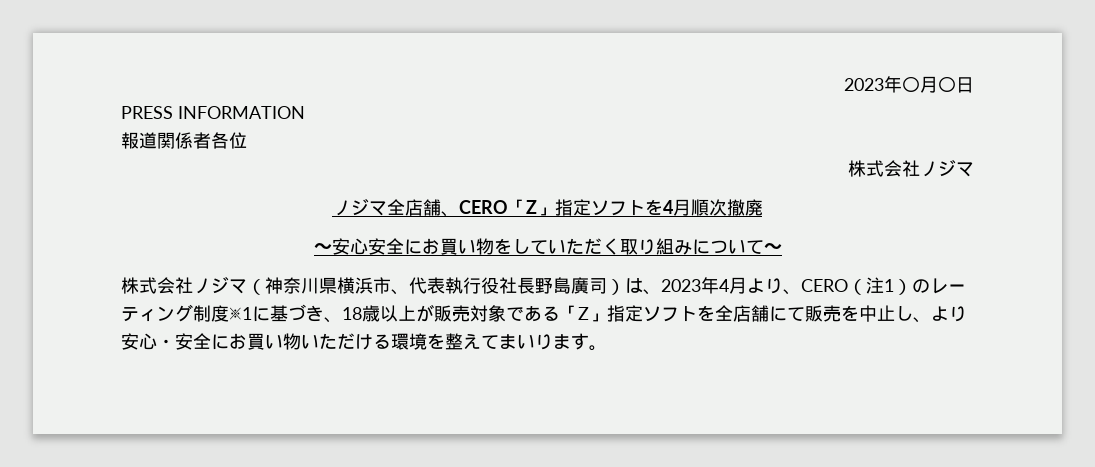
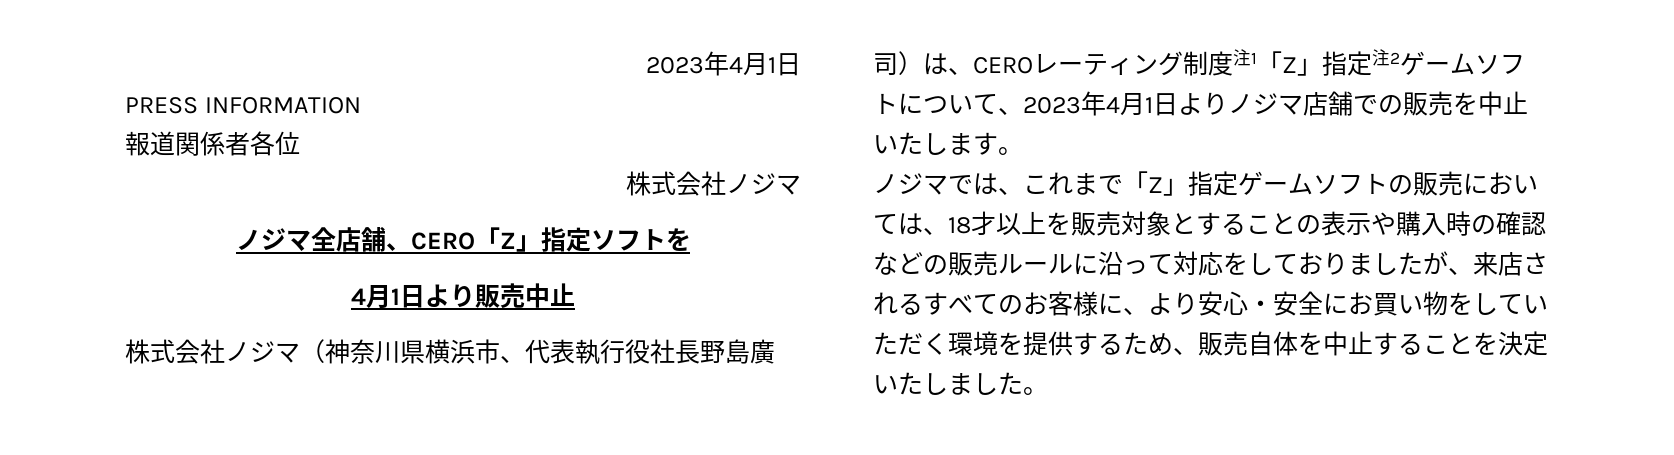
[844,76,956,93] 2023年〇月〇 -> [646,51,776,76] 2023年4月1
[662,199,763,216] [313,238,782,255] 4月順次撤廃 // 〜安心安全にお買い物をしていただく取り組みについて〜 -> [351,283,575,309] // 4月1日より販売中止
[661,277,966,295] [121,304,913,323] 2023年4月より、CERO（注1）のレーティング制度※1に基づき、18歳以上が販売対象である「Z」指定ソフトを全店舗にて販売を中止し -> [973,49,1525,76] [873,91,1528,116] [873,132,1023,155] [873,171,1538,196] [873,211,1546,236] [873,251,1548,276] [873,291,1123,316] CEROレーティング制度注1「Z」指定注2ゲームソフトについて、2023年4月1日よりノジマ店舗での販売を中止いたします。 // ノジマでは、これまで「Z」指定ゲームソフトの販売においては、18才以上を販売対象とすることの表示や購入時の確認などの販売ルールに沿って対応をしておりましたが、来店されるすべてのお客様に
[301,333,589,350] いただける環境を整えてまいります -> [1448,292,1548,315] [873,331,1548,356] [873,372,1023,395] をしていただく環境を提供するため、販売自体を中止することを決定いたしました

